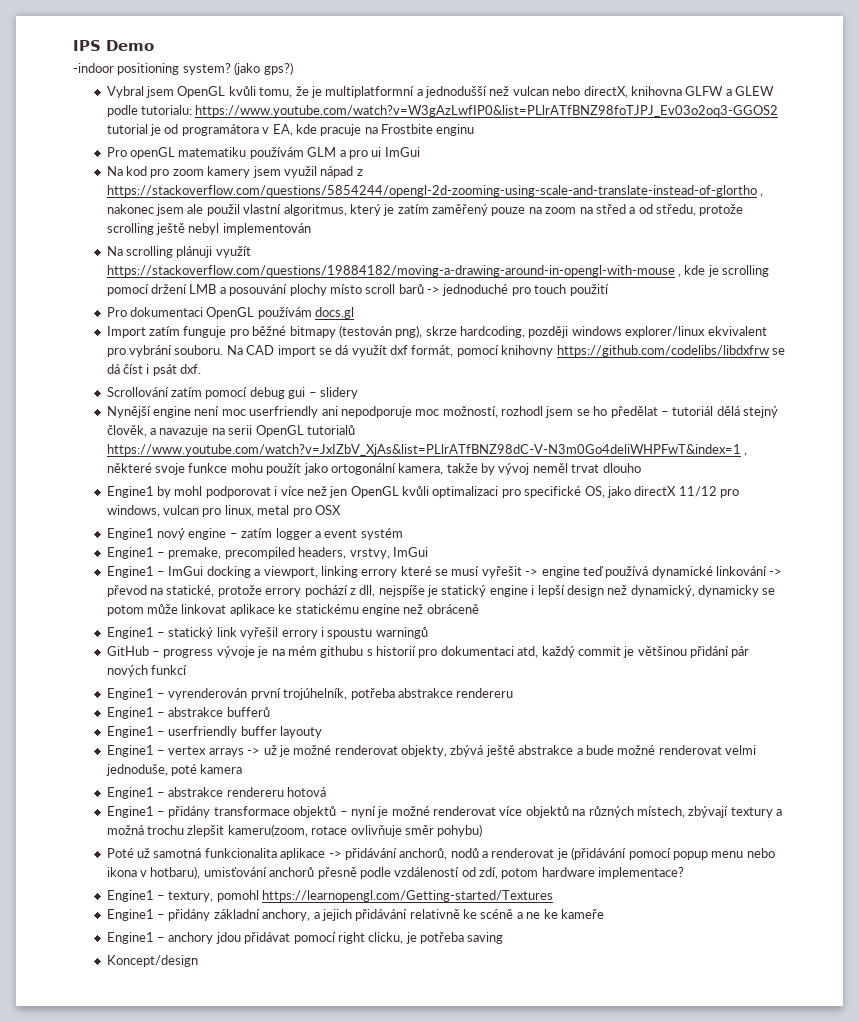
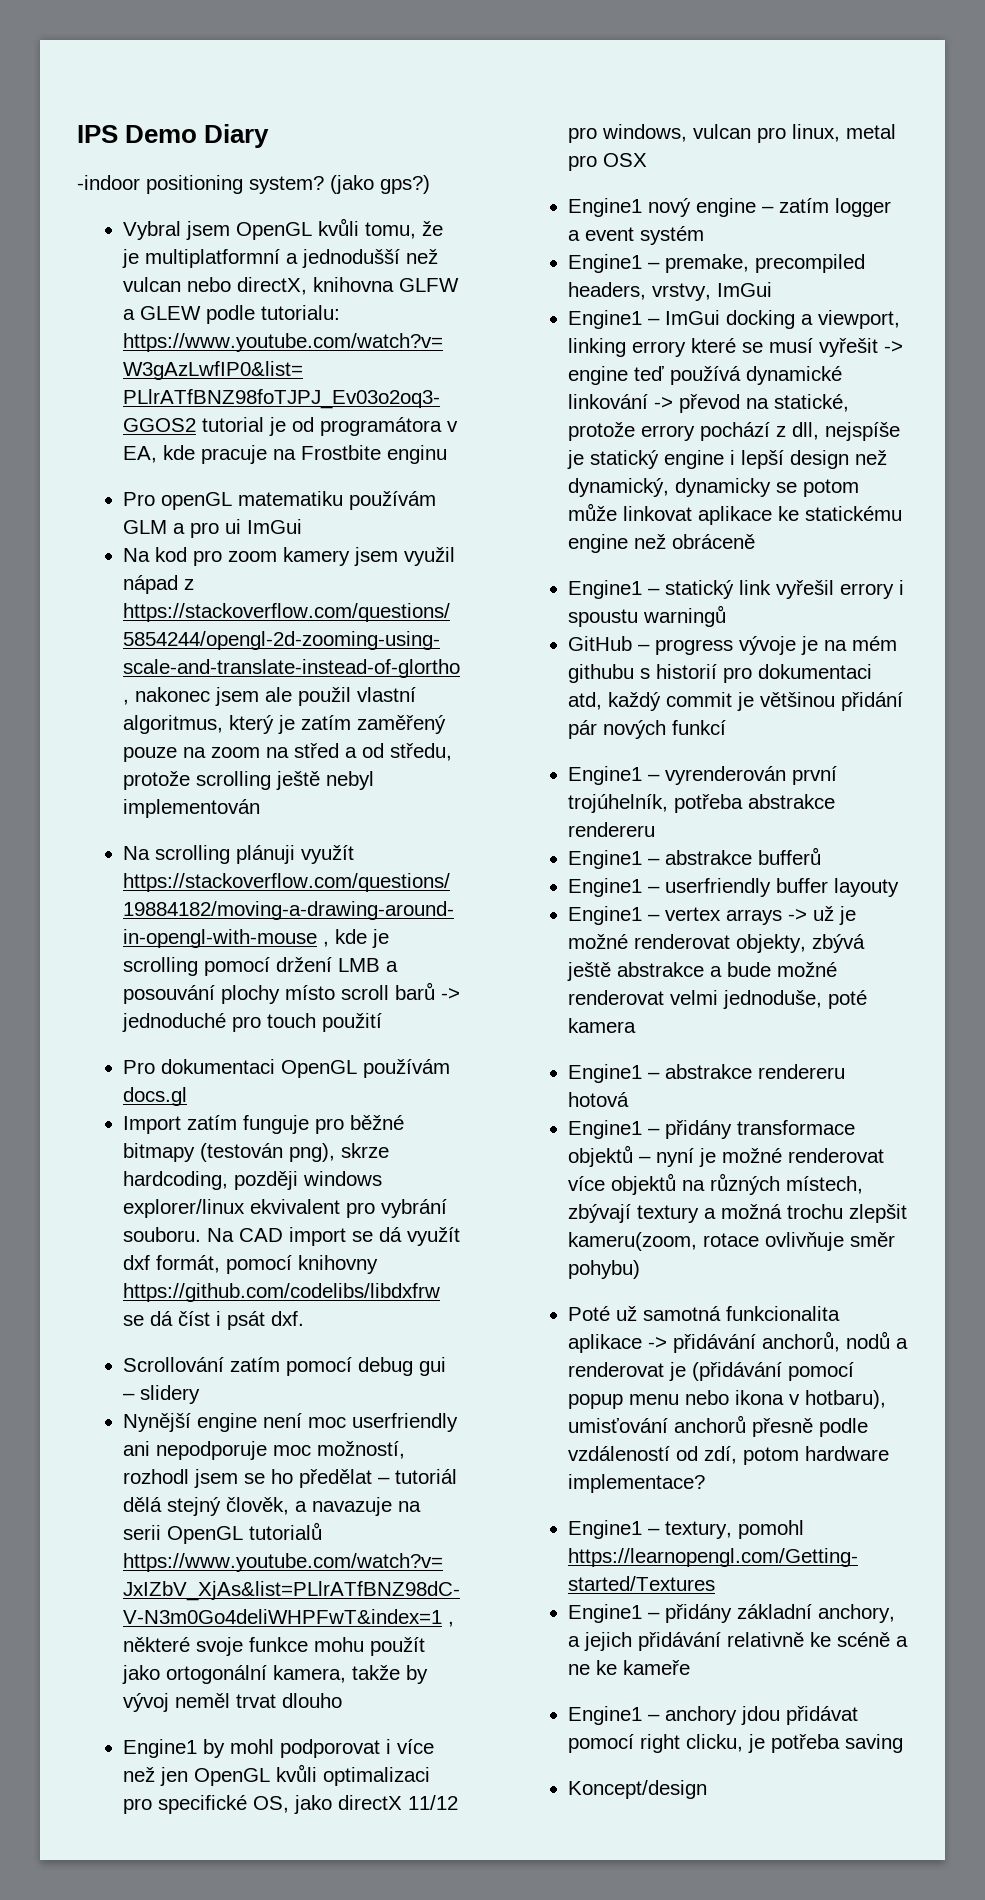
(154, 45) none -> [204,124,270,148] Diary

